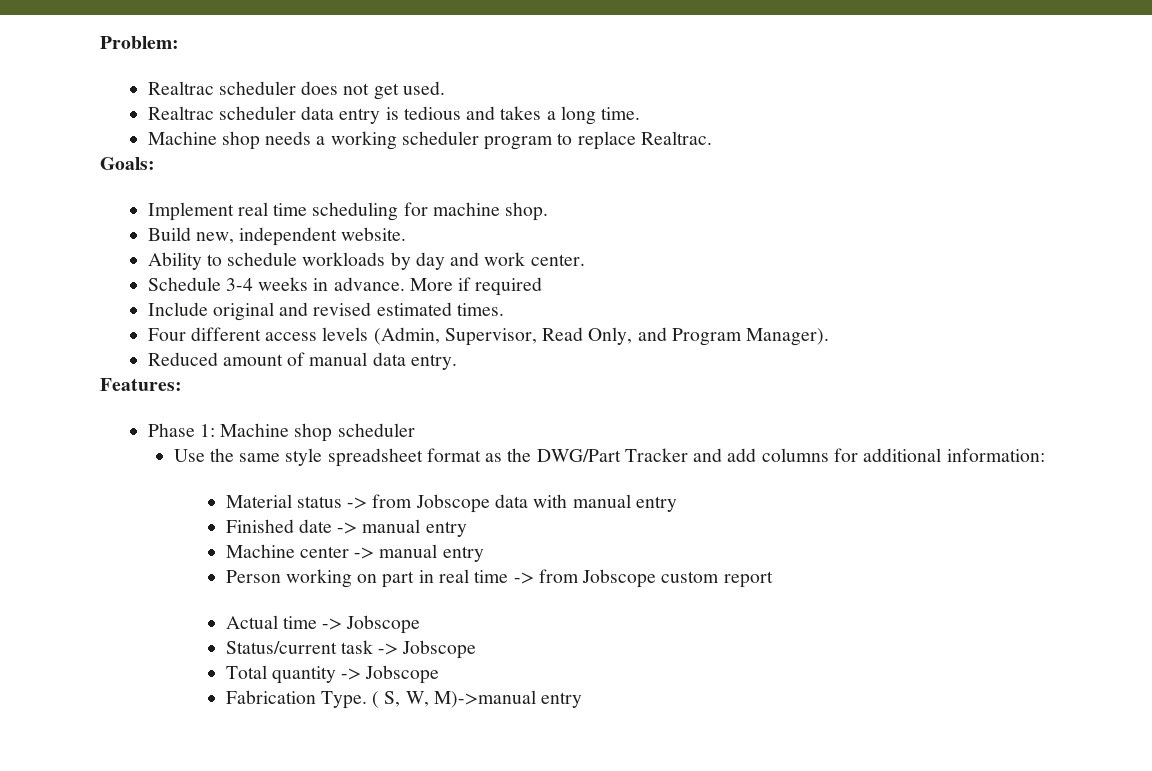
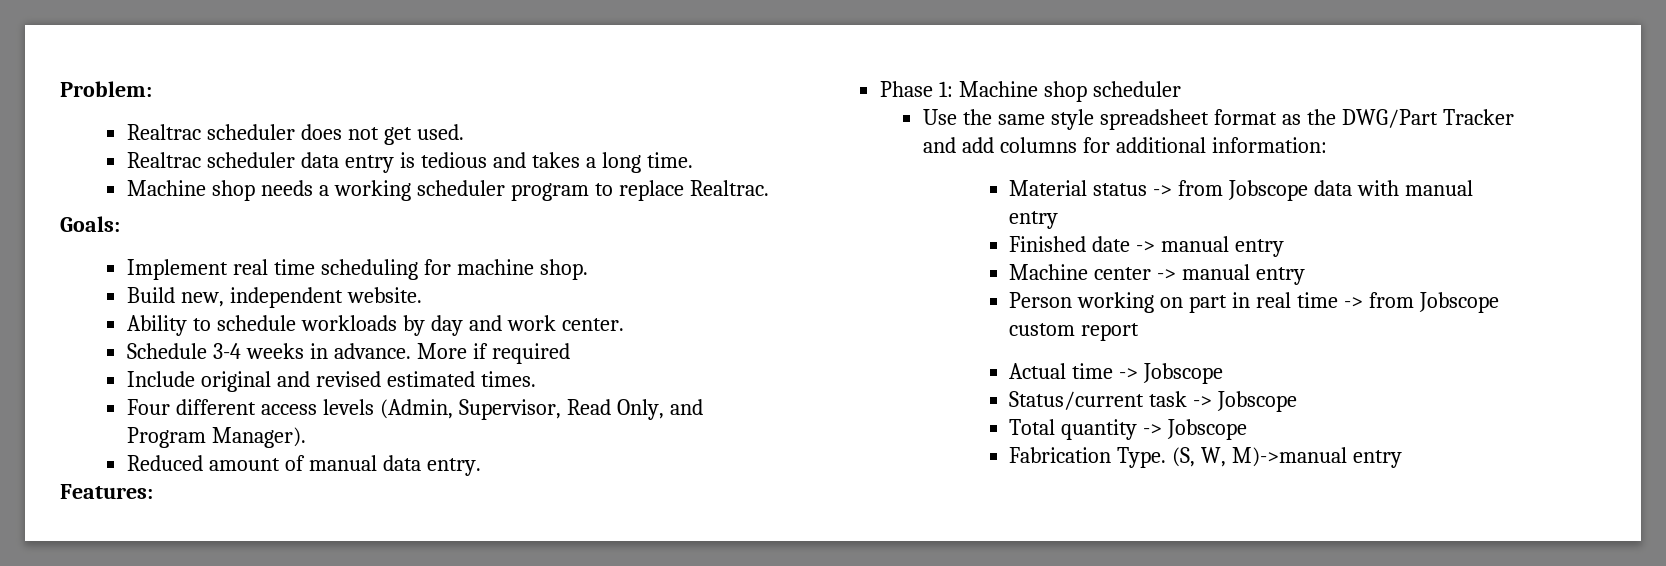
[372,691,401,708] ( S, -> [1172,447,1196,467] (S,

